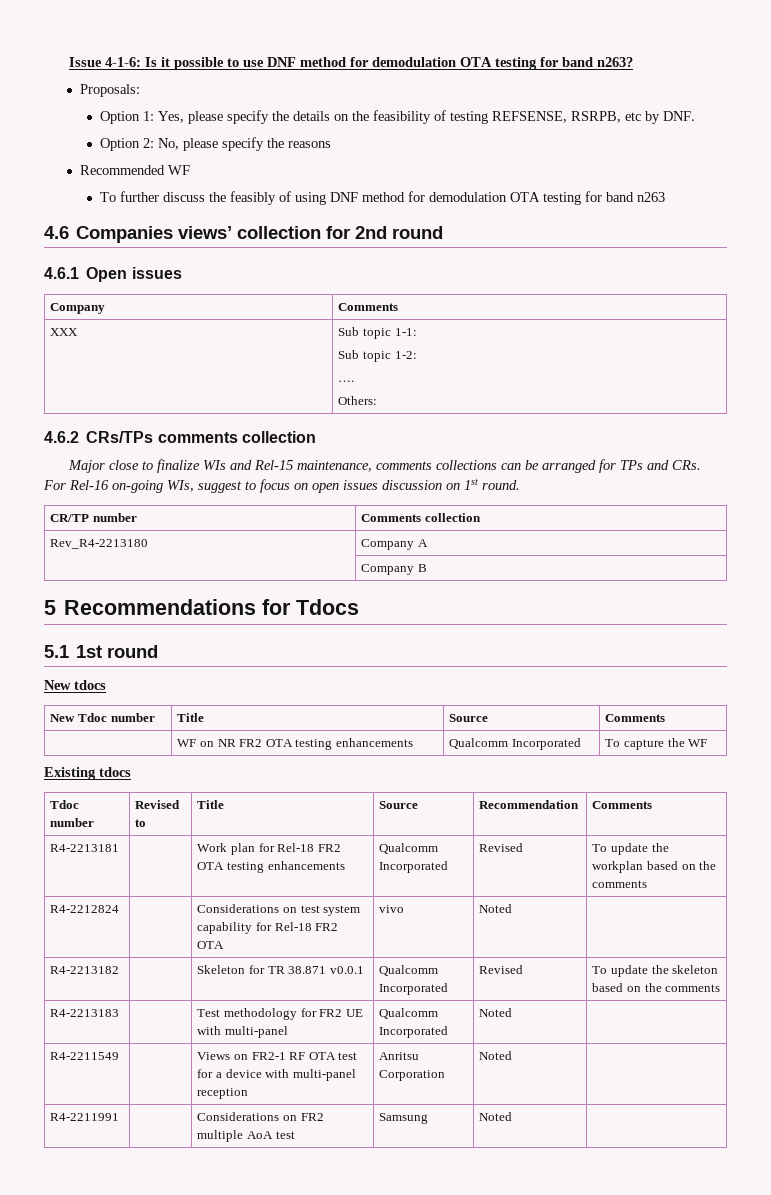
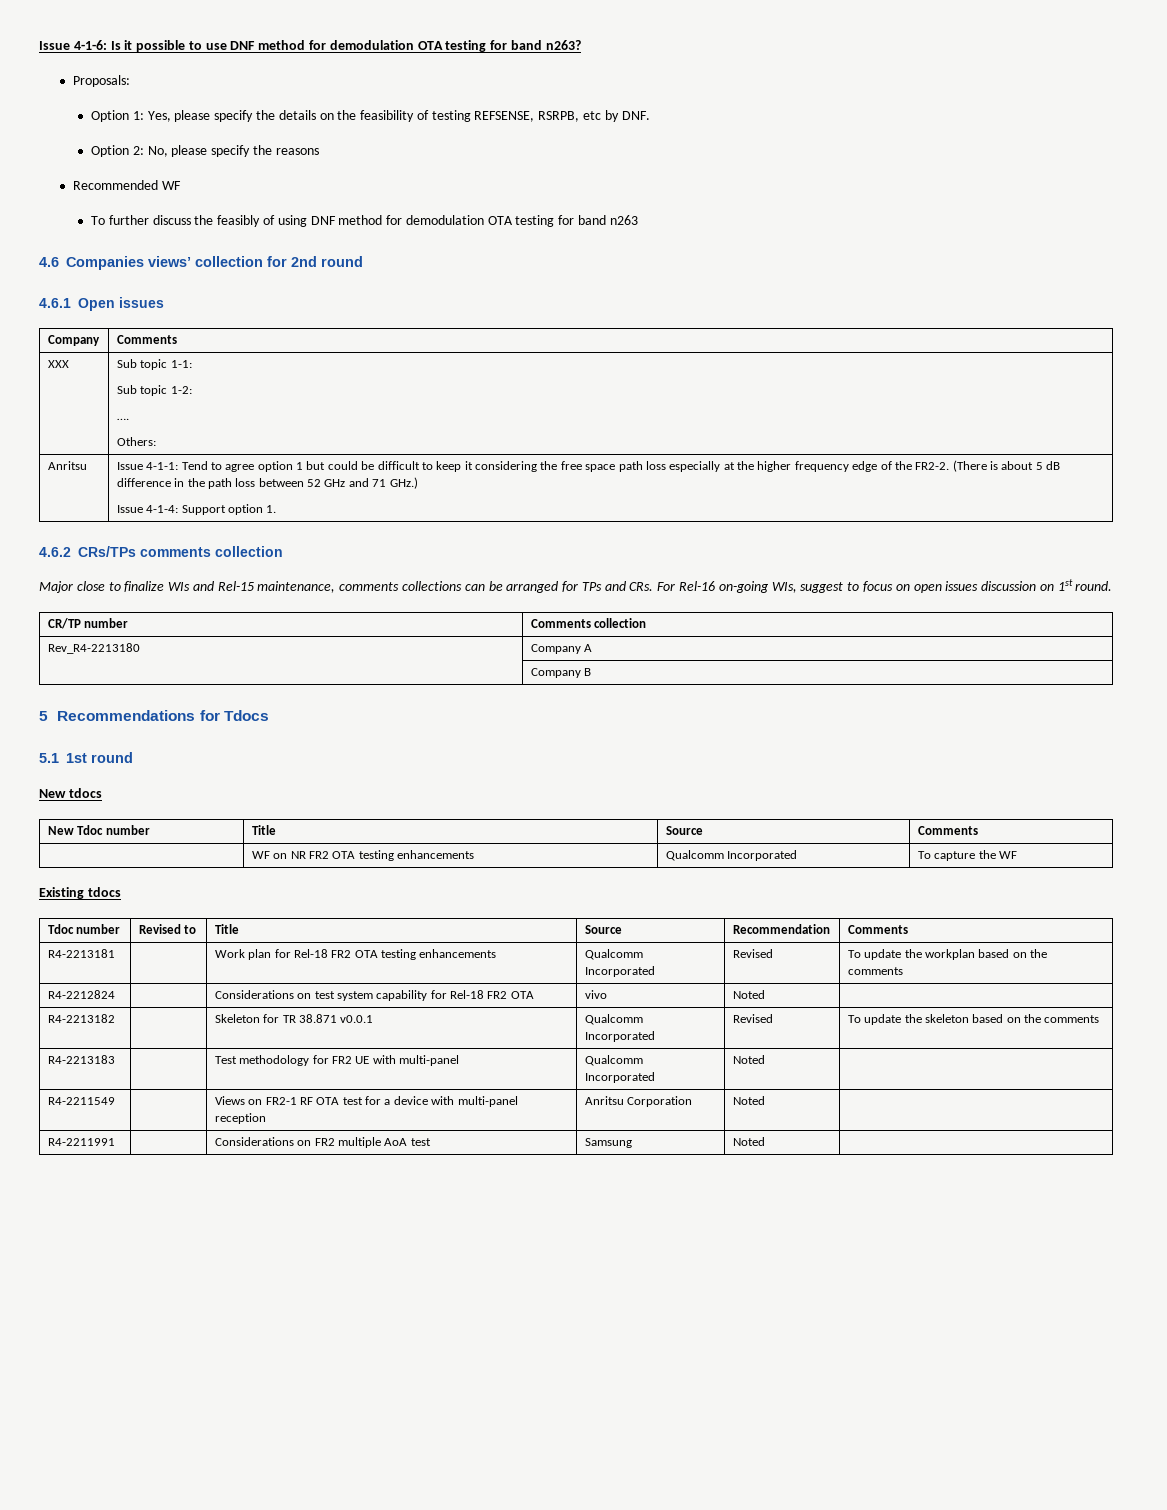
(378, 400) none -> [47,461,87,470] [116,460,1061,472] [116,477,418,489] [116,504,277,515] // Anritsu | Issue 4-1-1: Tend to agree option 1 but could be difficult to keep it considering the free space path loss especially at the higher frequency edge of the FR2-2. (There is about 5 dB difference in the path loss between 52 GHz and 71 GHz.) // Issue 4-1-4: Support option 1.

